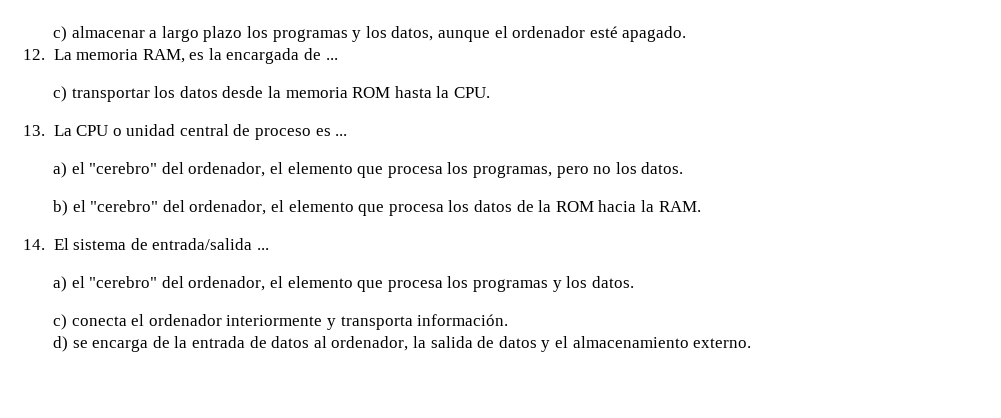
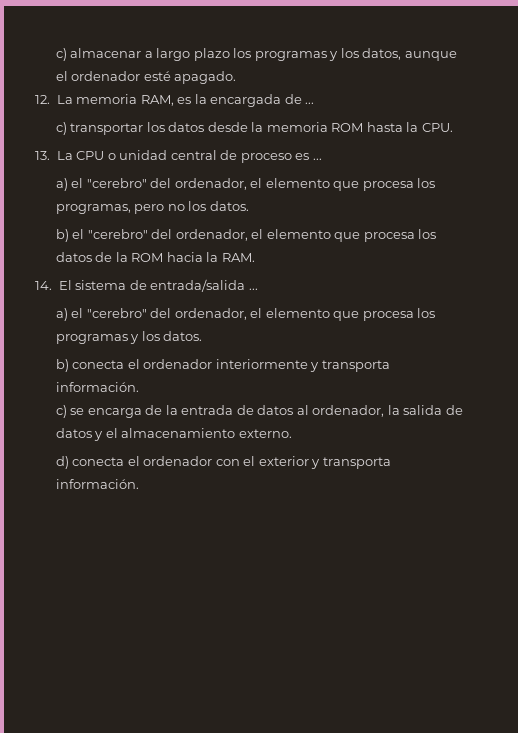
[53,314,68,330] c) -> [55,359,69,372] b)
[53,336,69,352] d) -> [55,405,67,418] c)
(752, 343) none -> [55,456,391,469] [55,479,139,489] // d) conecta el ordenador con el exterior y transporta información.

